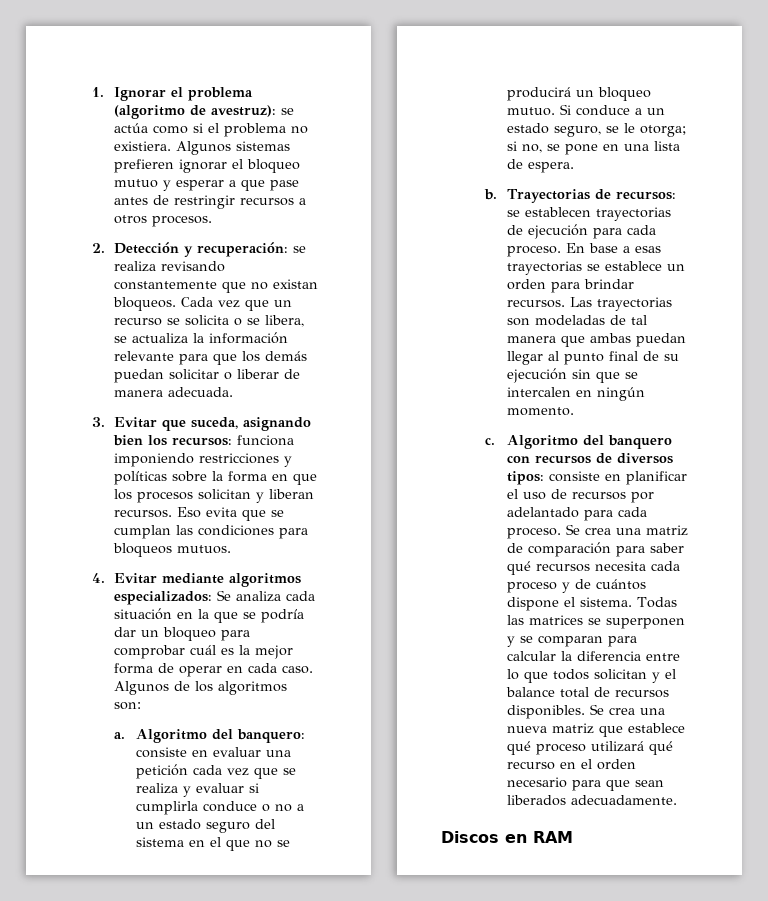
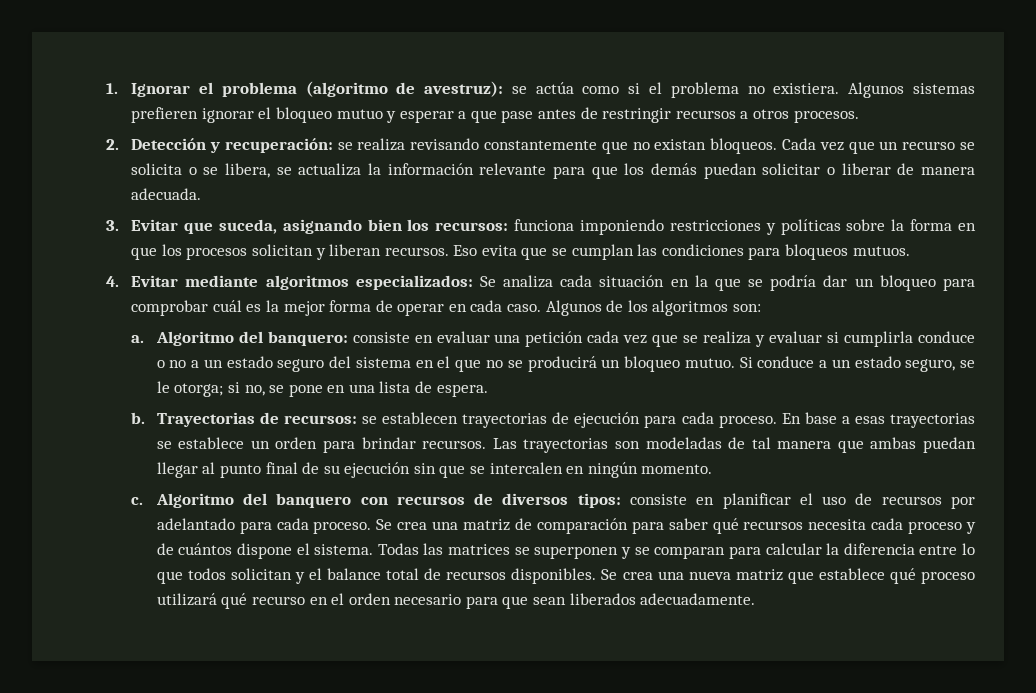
[441,831,573,843] // Discos en RAM -> (756, 599) none

